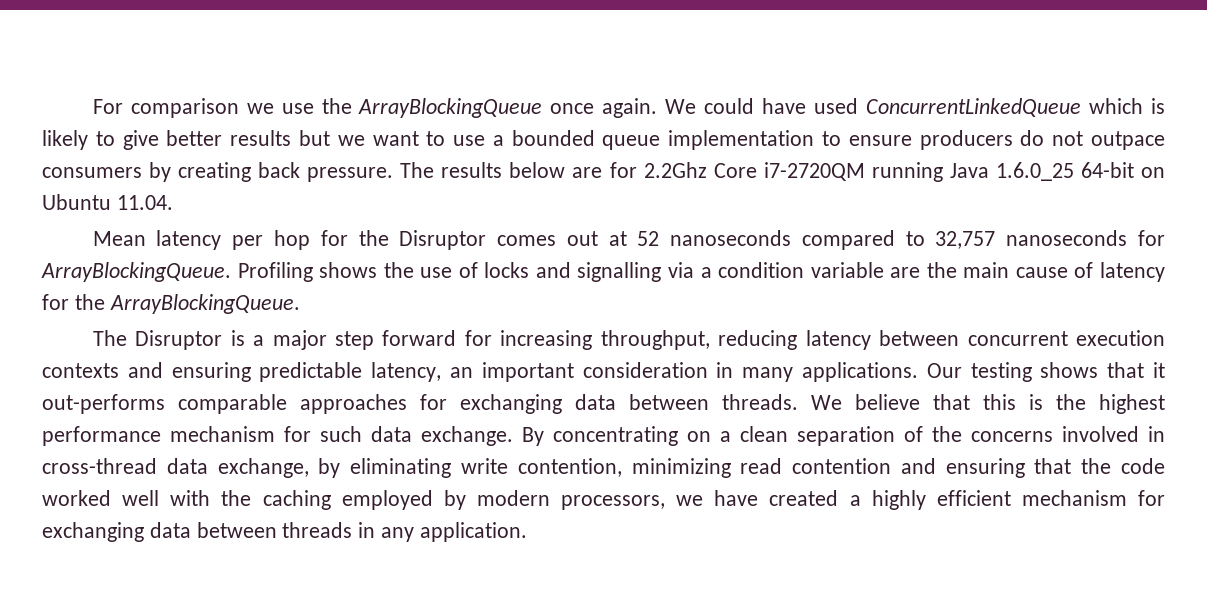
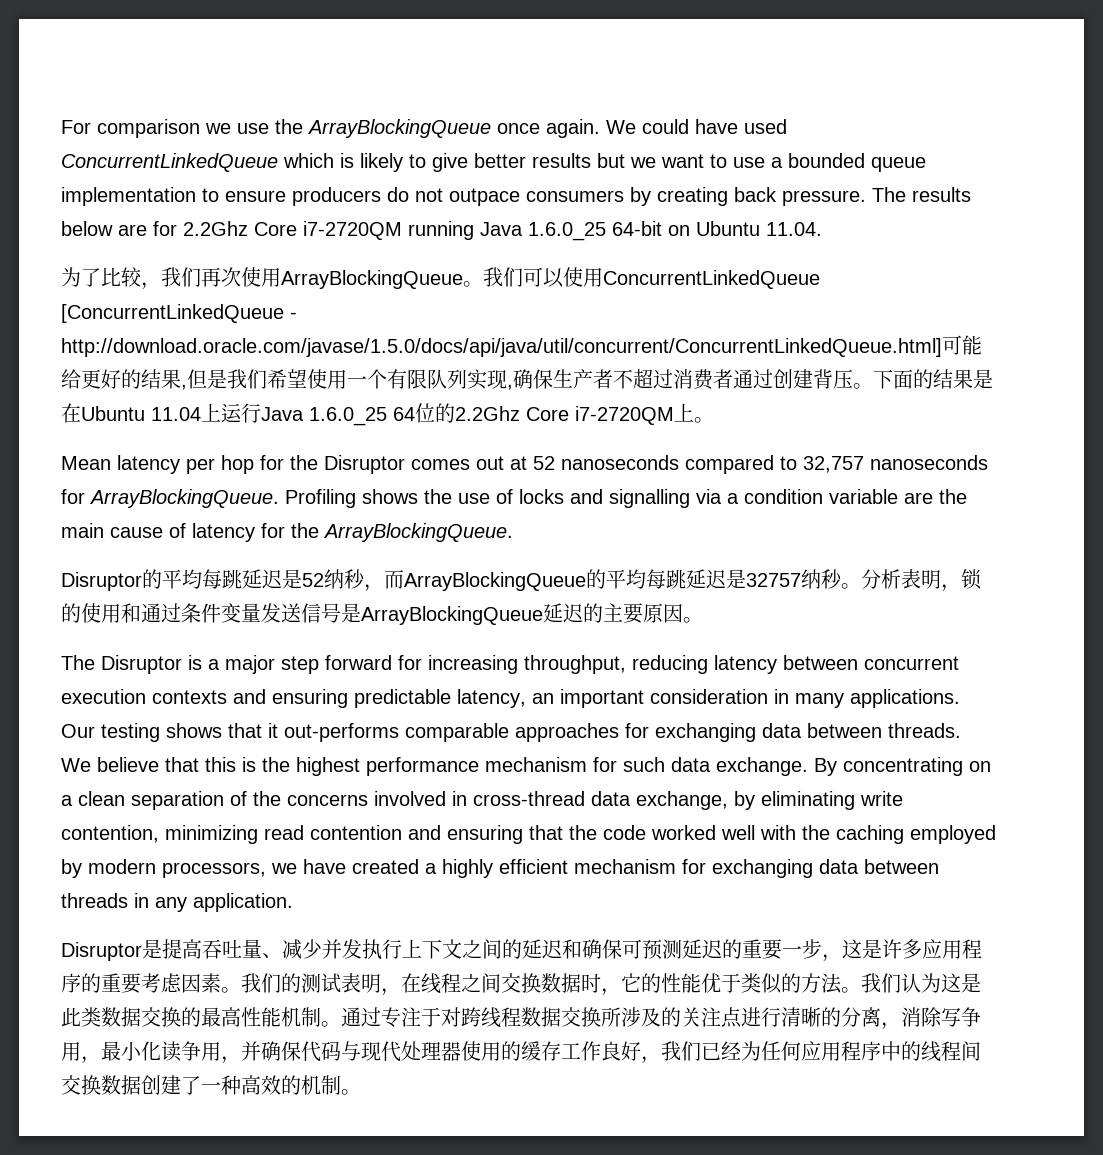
(173, 202) none -> [61,267,820,290] [61,304,297,323] [61,335,982,357] [61,369,993,390] [61,403,714,426] // 为了比较，我们再次使用ArrayBlockingQueue。我们可以使用ConcurrentLinkedQueue [ConcurrentLinkedQueue - http://download.oracle.com/javase/1.5.0/docs/api/java/util/concurrent/ConcurrentLinkedQueue.html]可能给更好的结果,但是我们希望使用一个有限队列实现,确保生产者不超过消费者通过创建背压。下面的结果是在Ubuntu 11.04上运行Java 1.6.0_25 64位的2.2Ghz Core i7-2720QM上。
(300, 304) none -> [61,569,982,592] [61,603,703,625] // Disruptor的平均每跳延迟是52纳秒，而ArrayBlockingQueue的平均每跳延迟是32757纳秒。分析表明，锁的使用和通过条件变量发送信号是ArrayBlockingQueue延迟的主要原因。
(527, 532) none -> [61,939,982,962] [61,973,981,996] [61,1007,981,1030] [61,1041,981,1064] [61,1075,361,1095] // Disruptor是提高吞吐量、减少并发执行上下文之间的延迟和确保可预测延迟的重要一步，这是许多应用程序的重要考虑因素。我们的测试表明，在线程之间交换数据时，它的性能优于类似的方法。我们认为这是此类数据交换的最高性能机制。通过专注于对跨线程数据交换所涉及的关注点进行清晰的分离，消除写争用，最小化读争用，并确保代码与现代处理器使用的缓存工作良好，我们已经为任何应用程序中的线程间交换数据创建了一种高效的机制。

